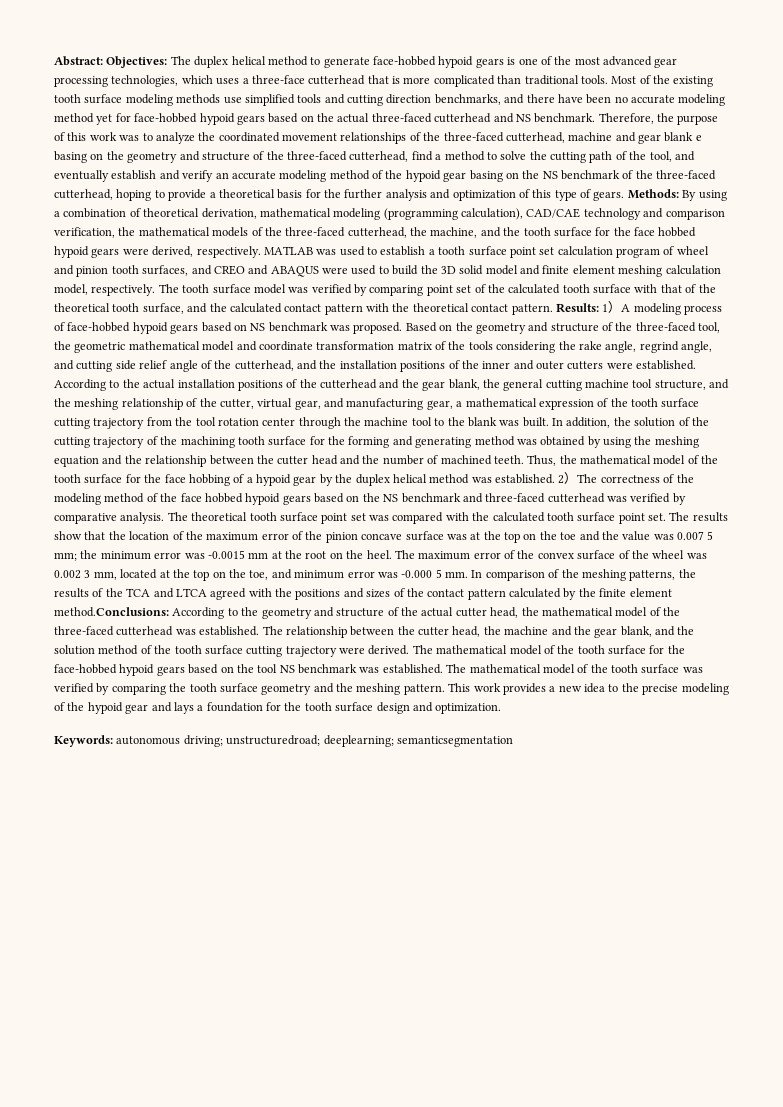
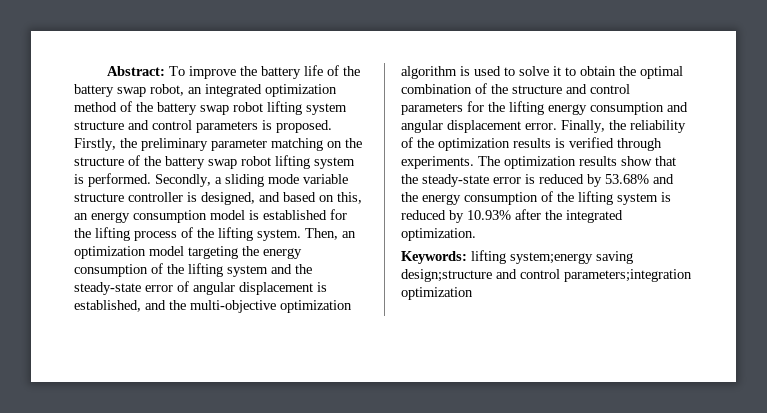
[106,56,678,68] [54,75,714,87] [54,94,726,106] [54,113,719,125] [54,132,702,144] [54,151,695,163] [54,170,717,182] [54,189,727,201] [54,208,725,220] [54,227,697,238] [54,246,709,258] [54,265,721,277] [54,284,716,296] [54,301,722,315] [54,322,721,334] [54,341,712,353] [54,360,697,372] [54,379,730,391] [54,398,700,410] [54,417,709,429] [54,436,699,448] [54,455,719,467] [54,472,694,486] [54,493,686,505] [54,512,728,524] [54,531,714,543] [54,550,707,561] [54,569,696,581] [54,588,672,600] [54,607,680,619] [54,626,695,638] [54,645,685,657] [54,664,703,676] [54,683,729,695] [54,702,502,714] [54,735,513,747] Objectives: The duplex helical method to generate face-hobbed hypoid gears is one of the most advanced gear processing technologies, which uses a three-face cutterhead that is more complicated than traditional tools. Most of the existing tooth surface modeling methods use simplified tools and cutting direction benchmarks, and there have been no accurate modeling method yet for face-hobbed hypoid gears based on the actual three-faced cutterhead and NS benchmark. Therefore, the purpose of this work was to analyze the coordinated movement relationships of the three-faced cutterhead, machine and gear blank e basing on the geometry and structure of the three-faced cutterhead, find a method to solve the cutting path of the tool, and eventually establish and verify an accurate modeling method of the hypoid gear basing on the NS benchmark of the three-faced cutterhead, hoping to provide a theoretical basis for the further analysis and optimization of this type of gears. Methods: By using a combination of theoretical derivation, mathematical modeling (programming calculation), CAD/CAE technology and comparison verification, the mathematical models of the three-faced cutterhead, the machine, and the tooth surface for the face hobbed hypoid gears were derived, respectively. MATLAB was used to establish a tooth surface point set calculation program of wheel and pinion tooth surfaces, and CREO and ABAQUS were used to build the 3D solid model and finite element meshing calculation model, respectively. The tooth surface model was verified by comparing point set of the calculated tooth surface with that of the theoretical tooth surface, and the calculated contact pattern with the theoretical contact pattern. Results: 1）A modeling process of face-hobbed hypoid gears based on NS benchmark was proposed. Based on the geometry and structure of the three-faced tool, the geometric mathematical model and coordinate transformation matrix of the tools considering the rake angle, regrind angle, and cutting side relief angle of the cutterhead, and the installation positions of the inner and outer cutters were established. According to the actual installation positions of the cutterhead and the gear blank, the general cutting machine tool structure, and the meshing relationship of the cutter, virtual gear, and manufacturing gear, a mathematical expression of the tooth surface cutting trajectory from the tool rotation center through the machine tool to the blank was built. In addition, the solution of the cutting trajectory of the machining tooth surface for the forming and generating method was obtained by using the meshing equation and the relationship between the cutter head and the number of machined teeth. Thus, the mathematical model of the tooth surface for the face hobbing of a hypoid gear by the duplex helical method was established. 2）The correctness of the modeling method of the face hobbed hypoid gears based on the NS benchmark and three-faced cutterhead was verified by comparative analysis. The theoretical tooth surface point set was compared with the calculated tooth surface point set. The results show that the location of the maximum error of the pinion concave surface was at the top on the toe and the value was 0.007 5 mm; the minimum error was -0.0015 mm at the root on the heel. The maximum error of the convex surface of the wheel was 0.002 3 mm, located at the top on the toe, and minimum error was -0.000 5 mm. In comparison of the meshing patterns, the results of the TCA and LTCA agreed with the positions and sizes of the contact pattern calculated by the finite element method.Conclusions: According to the geometry and structure of the actual cutter head, the mathematical model of the three-faced cutterhead was established. The relationship between the cutter head, the machine and the gear blank, and the solution method of the tooth surface cutting trajectory were derived. The mathematical model of the tooth surface for the face-hobbed hypoid gears based on the tool NS benchmark was established. The mathematical model of the tooth surface was verified by comparing the tooth surface geometry and the meshing pattern. This work provides a new idea to the precise modeling of the hypoid gear and lays a foundation for the tooth surface design and optimization. // Keywords: autonomous driving; unstructuredroad; deeplearning; semanticsegmentation -> [168,65,360,79] [74,84,337,97] [74,101,347,115] [74,120,332,133] [74,138,362,151] [74,155,355,169] [74,173,348,187] [74,192,362,205] [74,209,347,223] [74,227,356,241] [74,246,302,259] [74,263,312,277] [74,281,327,295] [74,300,352,313] [401,66,683,79] [401,83,630,94] [401,101,688,115] [401,120,686,133] [401,137,662,151] [401,156,676,169] [401,174,674,187] [401,191,671,205] [401,209,623,223] [401,228,476,241] [401,250,633,264] [401,269,692,282] [401,287,473,300] To improve the battery life of the battery swap robot, an integrated optimization method of the battery swap robot lifting system structure and control parameters is proposed. Firstly, the preliminary parameter matching on the structure of the battery swap robot lifting system is performed. Secondly, a sliding mode variable structure controller is designed, and based on this, an energy consumption model is established for the lifting process of the lifting system. Then, an optimization model targeting the energy consumption of the lifting system and the steady-state error of angular displacement is established, and the multi-objective optimization algorithm is used to solve it to obtain the optimal combination of the structure and control parameters for the lifting energy consumption and angular displacement error. Finally, the reliability of the optimization results is verified through experiments. The optimization results show that the steady-state error is reduced by 53.68% and the energy consumption of the lifting system is reduced by 10.93% after the integrated optimization. // Keywords: lifting system;energy saving design;structure and control parameters;integration optimization

